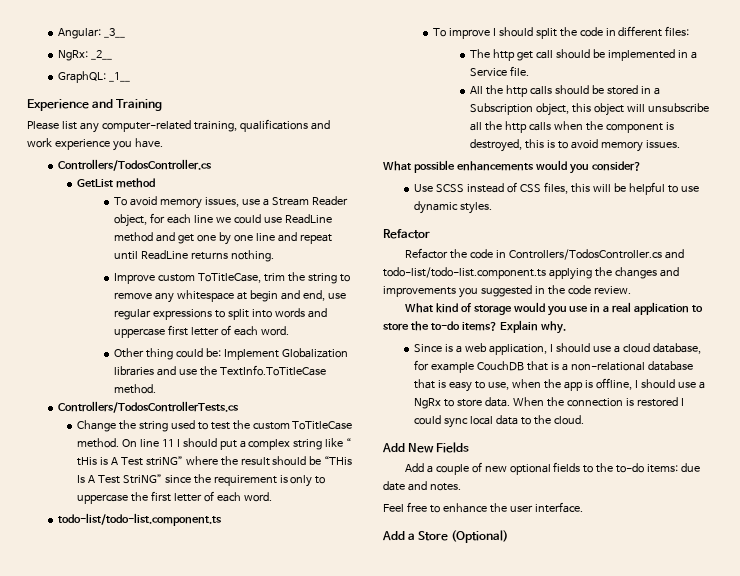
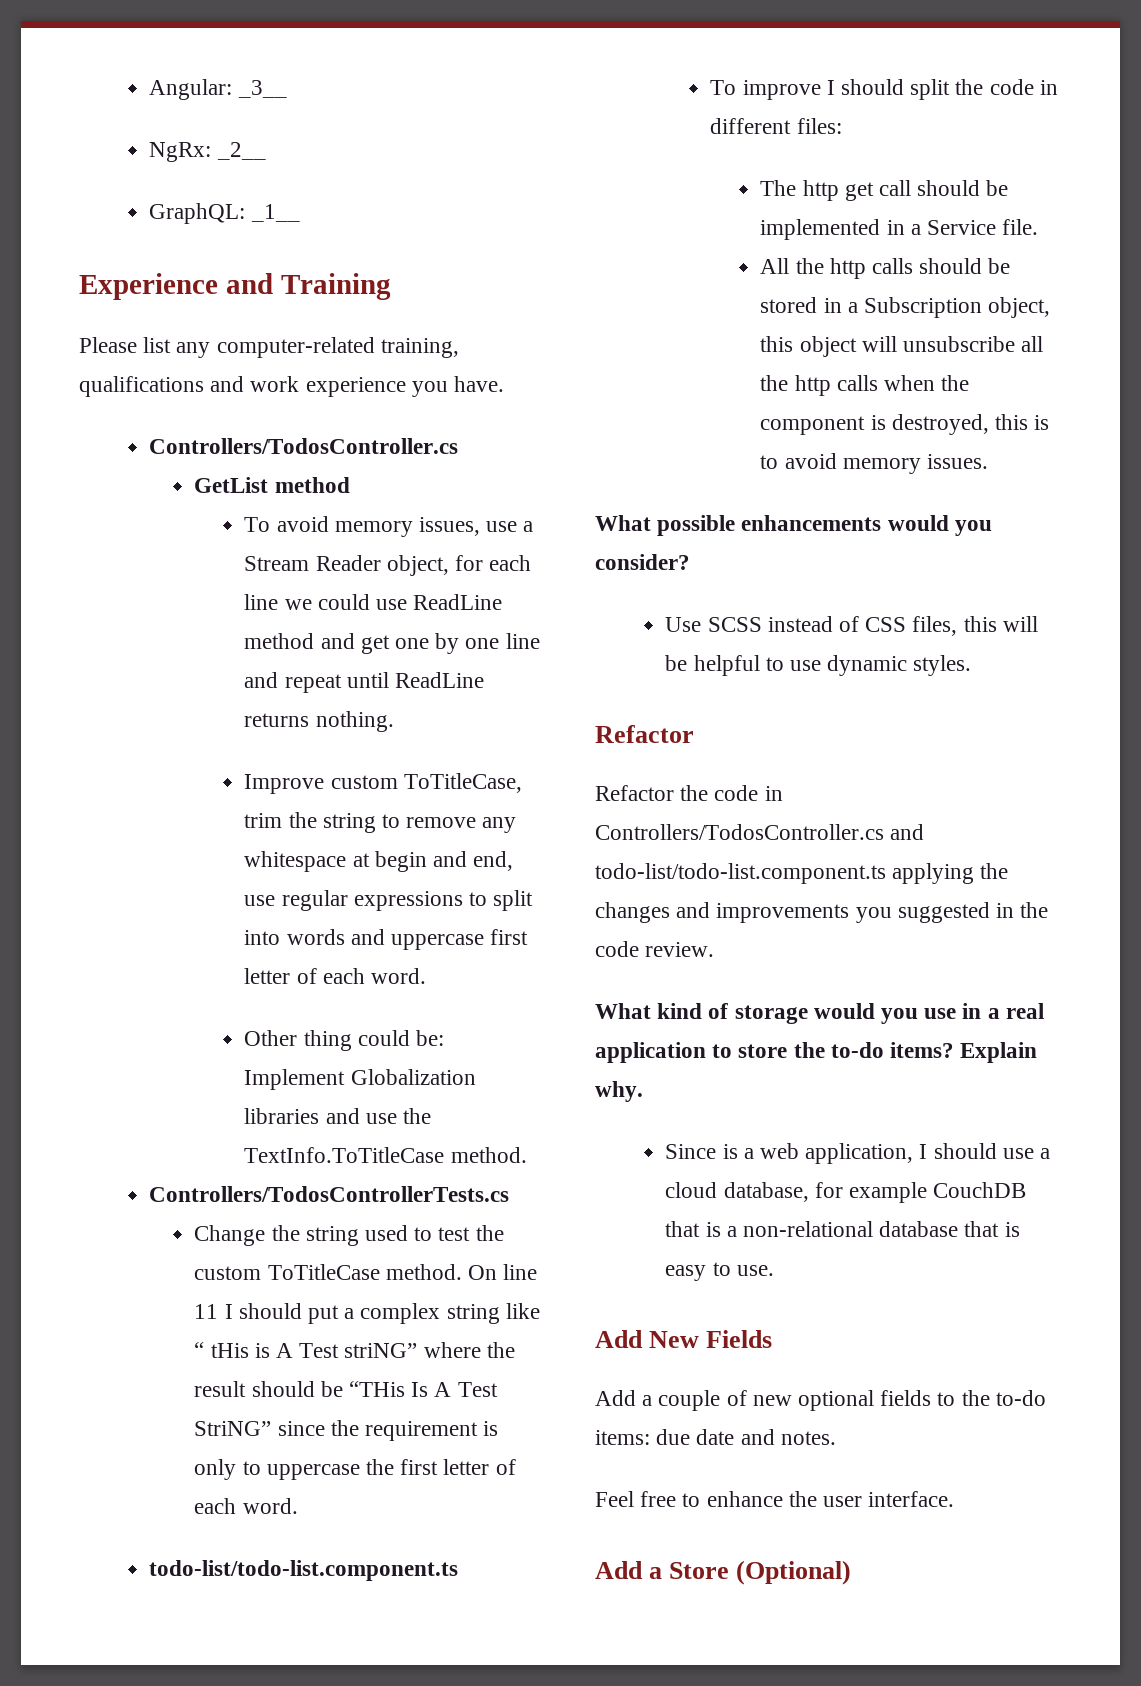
[487,378,705,391] [413,397,684,409] [413,415,584,428] use, when the app is offline, I should use a NgRx to store data. When the connection is restored I could sync local data to the cloud. -> [736,1265,774,1276] use.

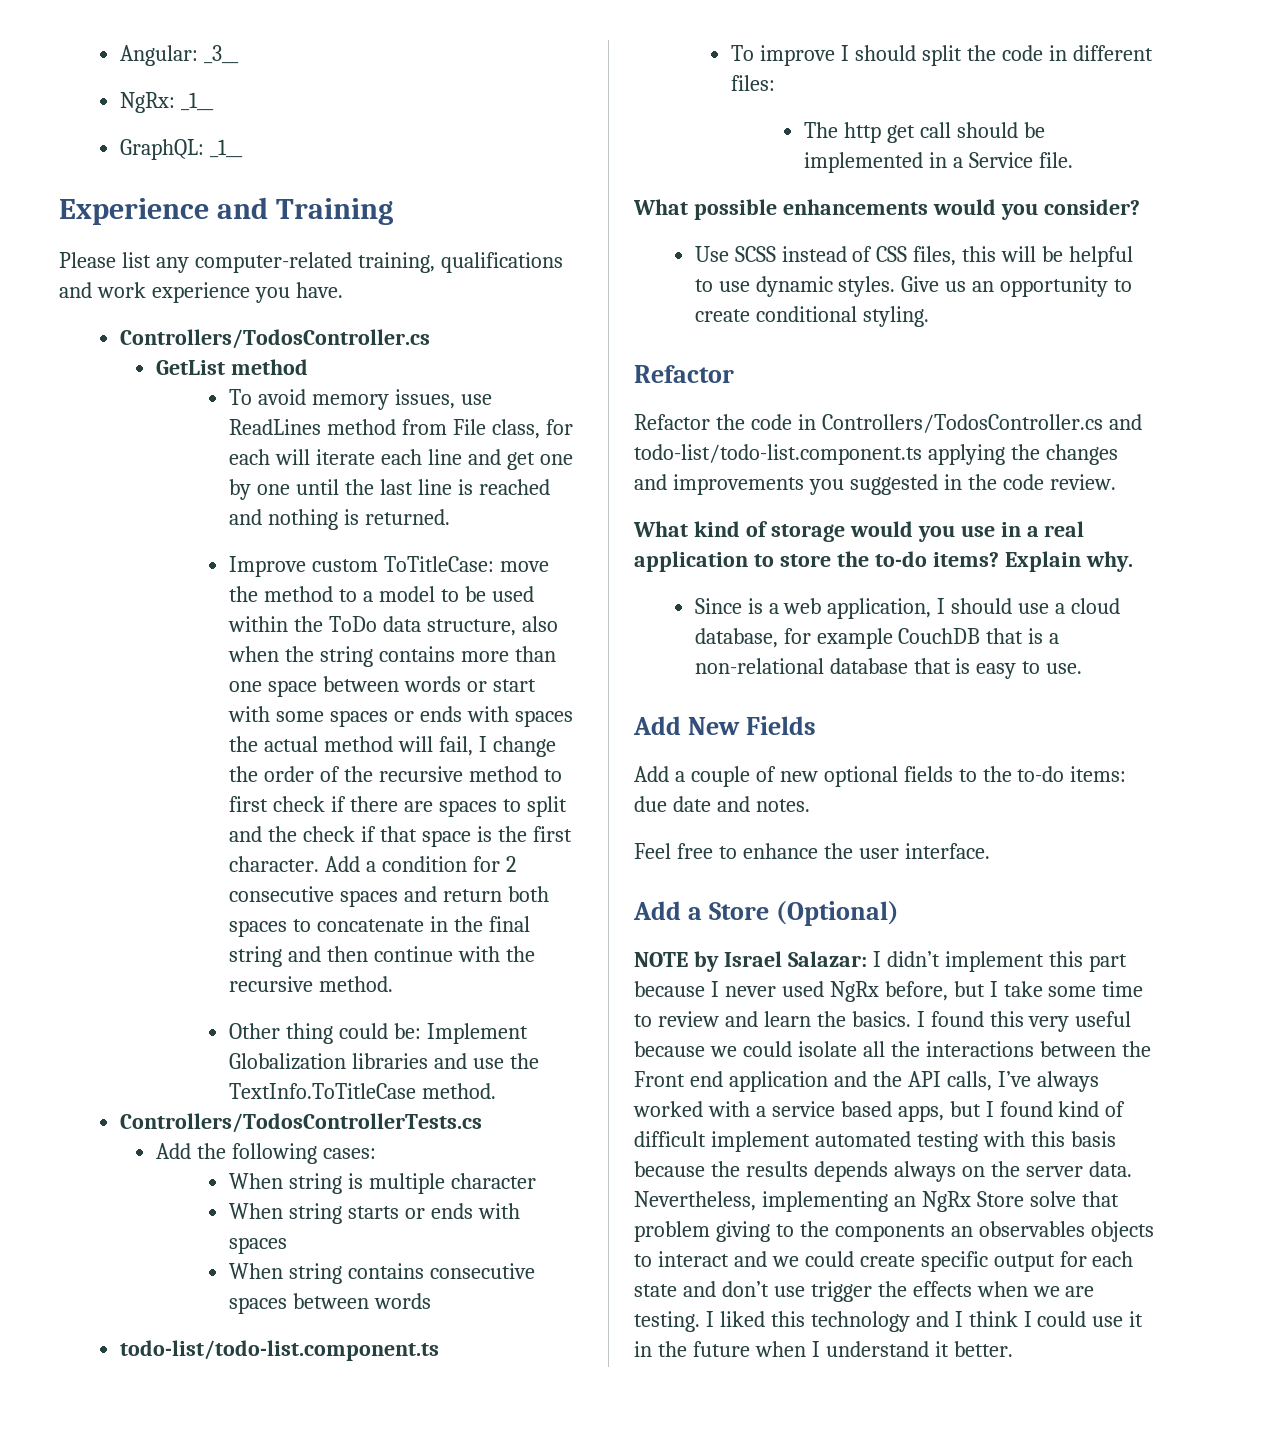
[216,142,266,160] _2__ -> [180,92,214,111] _1__
[523,521,534,532] [244,555,532,576] [244,594,503,610] [244,633,315,649] a Stream Reader object, for each line we could use ReadLine method -> [228,419,573,439] [228,449,462,465] ReadLines method from File class, for each will iterate each line
[505,633,540,649] [244,672,485,693] [244,711,394,732] [244,773,522,794] [244,812,517,833] [244,851,514,872] [244,890,534,911] [244,929,529,950] [244,968,427,984] line and repeat until ReadLine returns nothing. // Improve custom ToTitleCase, trim the string to remove any whitespace at begin and end, use regular expressions to split into words and uppercase first letter of each word. -> [295,479,550,495] [228,509,450,530] [228,556,549,577] [228,586,534,602] [227,616,558,636] [227,646,556,667] [228,676,536,697] [227,706,573,727] [228,736,556,757] [228,766,562,782] [228,796,567,817] [228,826,572,847] [228,856,516,872] [228,886,549,907] [228,916,530,937] [228,946,535,967] [228,976,393,992] until the last line is reached and nothing is returned. // Improve custom ToTitleCase: move the method to a model to be used within the ToDo data structure, also when the string contains more than one space between words or start with some spaces or ends with spaces the actual method will fail, I change the order of the recursive method to first check if there are spaces to split and the check if that space is the first character. Add a condition for 2 consecutive spaces and return both spaces to concatenate in the final string and then continue with the recursive method.
[194,1225,504,1246] [194,1264,538,1280] [194,1303,540,1324] [194,1342,515,1358] [194,1381,498,1397] [194,1420,499,1441] [194,1459,516,1480] [194,1498,298,1514] Change the string used to test the custom ToTitleCase method. On line 11 I should put a complex string like “ tHis is A Test striNG” where the result should be “THis Is A Test StriNG” since the requirement is only to uppercase the first letter of each word. -> [156,1143,376,1164] [228,1173,536,1194] [228,1203,520,1224] [228,1237,287,1254] [228,1263,535,1284] [228,1293,431,1314] Add the following cases: // When string is multiple character // When string starts or ends with spaces // When string contains consecutive spaces between words
[760,258,1011,279] [760,297,1051,318] [760,336,1044,357] [760,375,970,396] [760,414,1050,435] [760,453,989,474] // All the http calls should be stored in a Subscription object, this object will unsubscribe all the http calls when the component is destroyed, this is to avoid memory issues. -> (1073, 160) none
(972, 665) none -> [901,276,1133,297] [694,306,929,327] Give us an opportunity to create conditional styling.
(852, 1572) none -> [634,951,1127,972] [634,981,1144,1002] [634,1011,1132,1032] [634,1041,1151,1057] [634,1071,1099,1092] [633,1101,1126,1122] [634,1131,1116,1152] [634,1161,1132,1182] [634,1191,1119,1212] [634,1221,1154,1242] [634,1251,1134,1272] [634,1281,1095,1302] [634,1311,1144,1332] [634,1341,1013,1357] // NOTE by Israel Salazar: I didn’t implement this part because I never used NgRx before, but I take some time to review and learn the basics. I found this very useful because we could isolate all the interactions between the Front end application and the API calls, I’ve always worked with a service based apps, but I found kind of difficult implement automated testing with this basis because the results depends always on the server data. Nevertheless, implementing an NgRx Store solve that problem giving to the components an observables objects to interact and we could create specific output for each state and don’t use trigger the effects when we are testing. I liked this technology and I think I could use it in the future when I understand it better.

